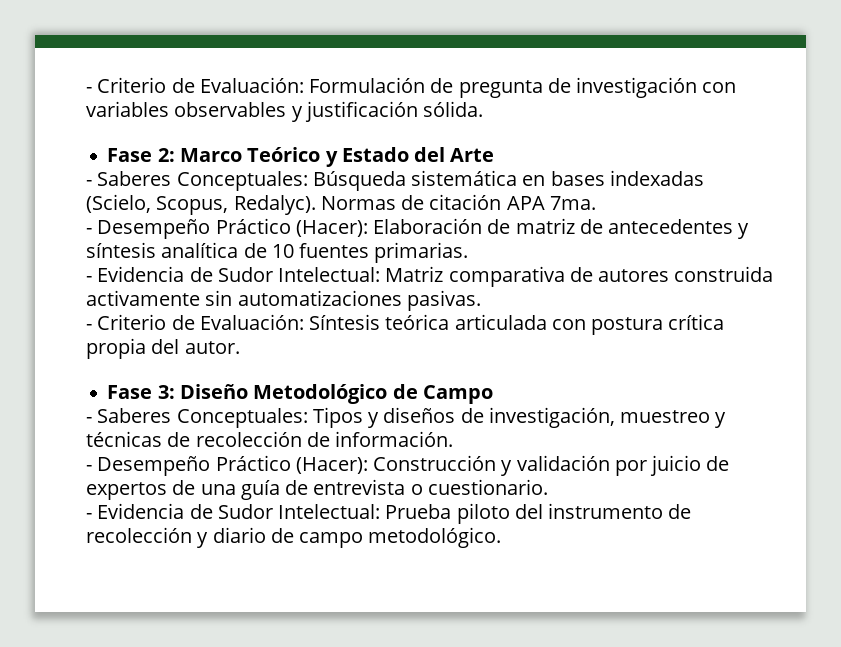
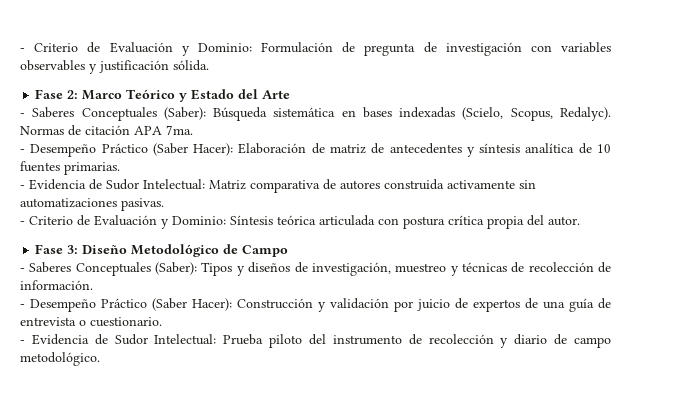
[86,77,304,93] - Criterio de Evaluación: -> [20,42,252,56] - Criterio de Evaluación y Dominio:
[176,171,308,191] Conceptuales: -> [81,107,206,121] Conceptuales (Saber):
[295,220,368,237] (Hacer): -> [152,143,234,156] (Saber Hacer):
[199,314,304,330] Evaluación: -> [94,215,226,229] Evaluación y Dominio:
[176,408,308,428] Conceptuales: -> [75,262,198,276] Conceptuales (Saber):
[295,457,368,474] (Hacer): -> [152,298,232,311] (Saber Hacer):

